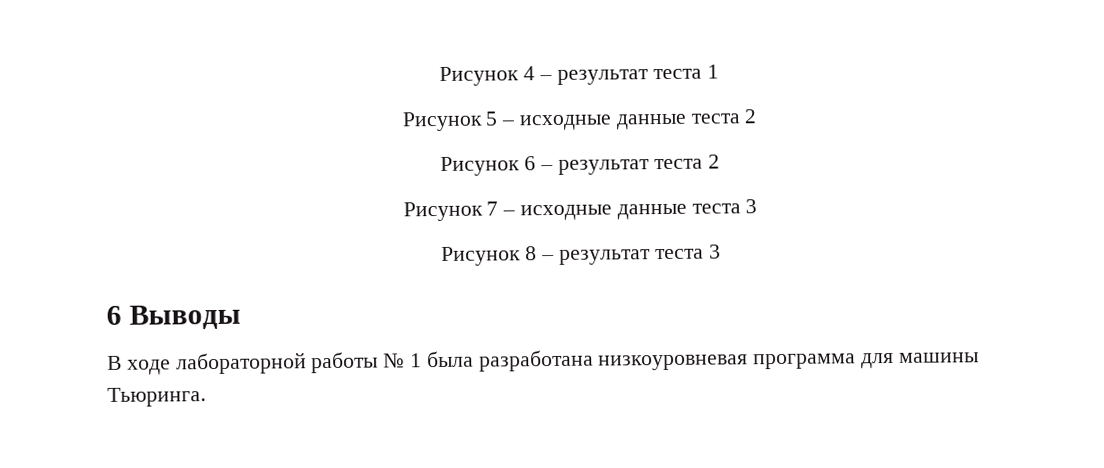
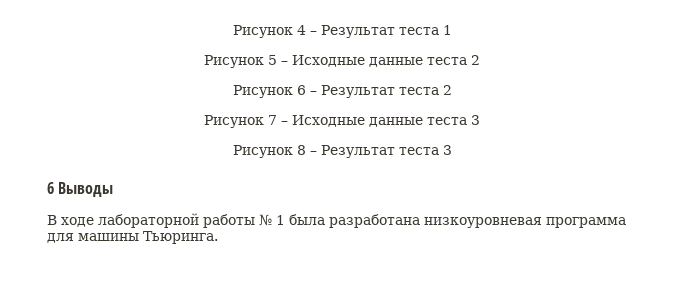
[556,69,649,85] результат -> [320,25,395,38] Результат
[519,114,612,131] исходные -> [292,55,365,67] Исходные
[557,159,650,175] результат -> [320,85,395,98] Результат
[520,204,612,221] исходные -> [292,115,365,127] Исходные
[558,249,651,265] результат -> [320,145,395,158] Результат

